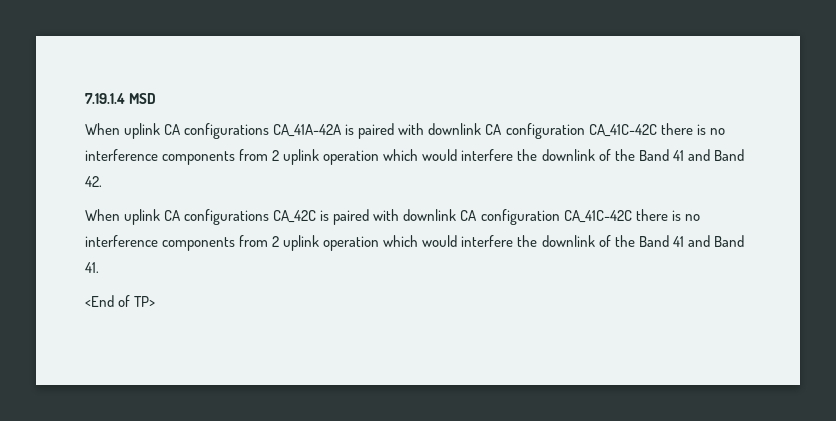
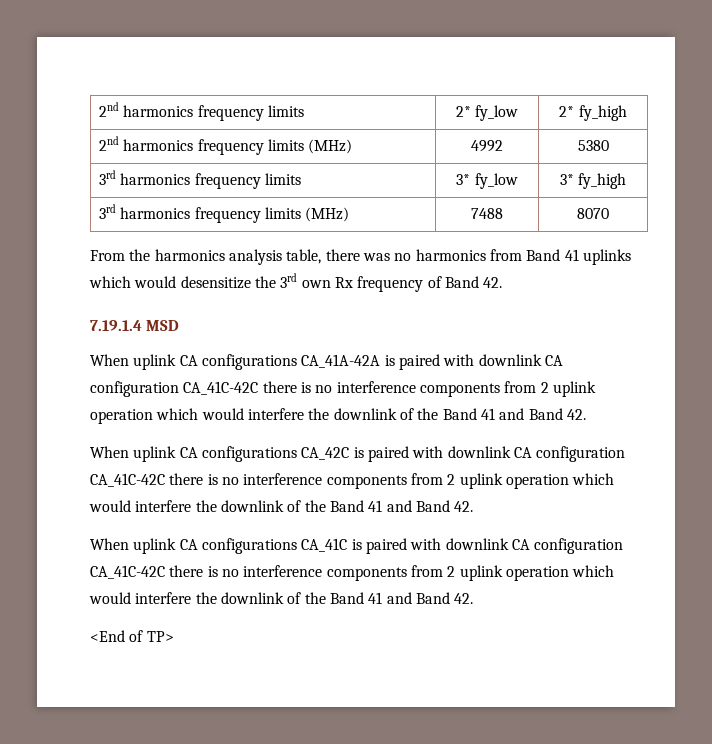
(85, 98) none -> [98,102,304,121] [455,105,519,121] [559,105,627,121] [98,136,353,155] [471,140,503,152] [577,140,609,151] [98,170,301,189] [456,173,518,189] [559,173,627,189] [98,204,350,223] [471,208,503,219] [577,208,609,219] [90,249,631,265] [89,273,503,292] 2nd harmonics frequency limits | 2* fy_low | 2* fy_high // 2nd harmonics frequency limits (MHz) | 4992 | 5380 // 3rd harmonics frequency limits | 3* fy_low | 3* fy_high // 3rd harmonics frequency limits (MHz) | 7488 | 8070 // From the harmonics analysis table, there was no harmonics from Band 41 uplinks which would desensitize the 3rd own Rx frequency of Band 42. //
[85,262,99,273] 41. -> [454,501,474,512] [90,538,624,554] [90,565,615,581] [89,592,474,604] 42. // When uplink CA configurations CA_41C is paired with downlink CA configuration CA_41C-42C there is no interference components from 2 uplink operation which would interfere the downlink of the Band 41 and Band 42.

